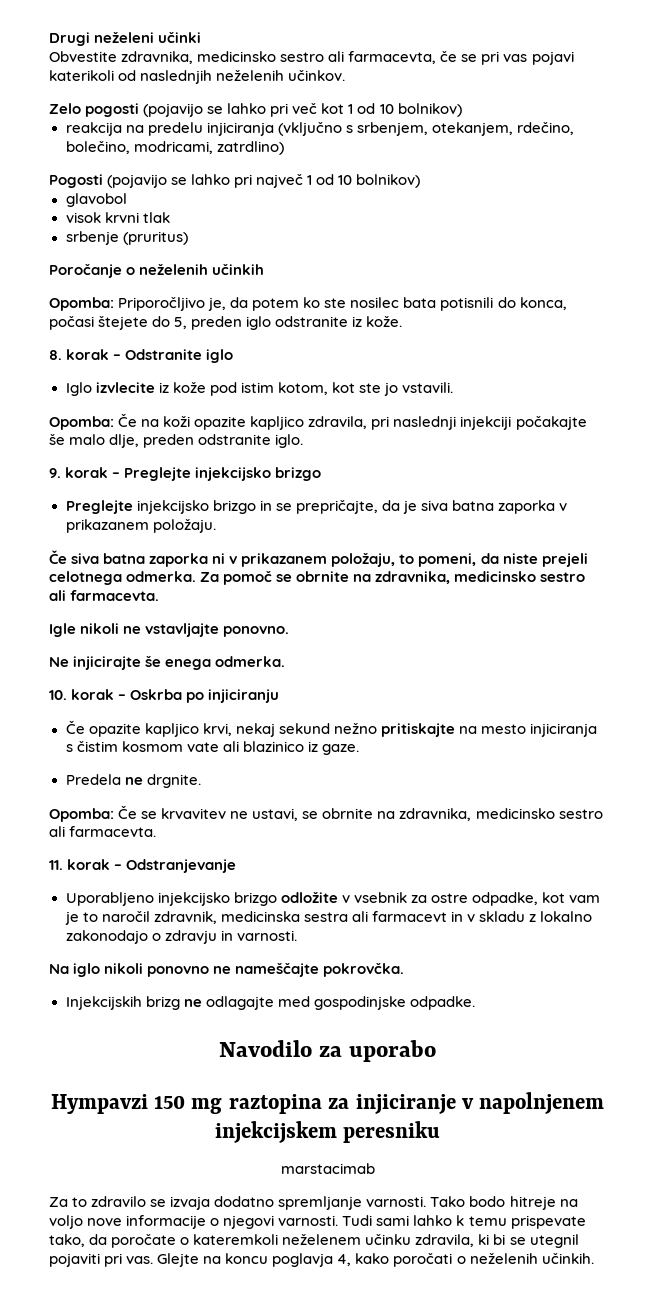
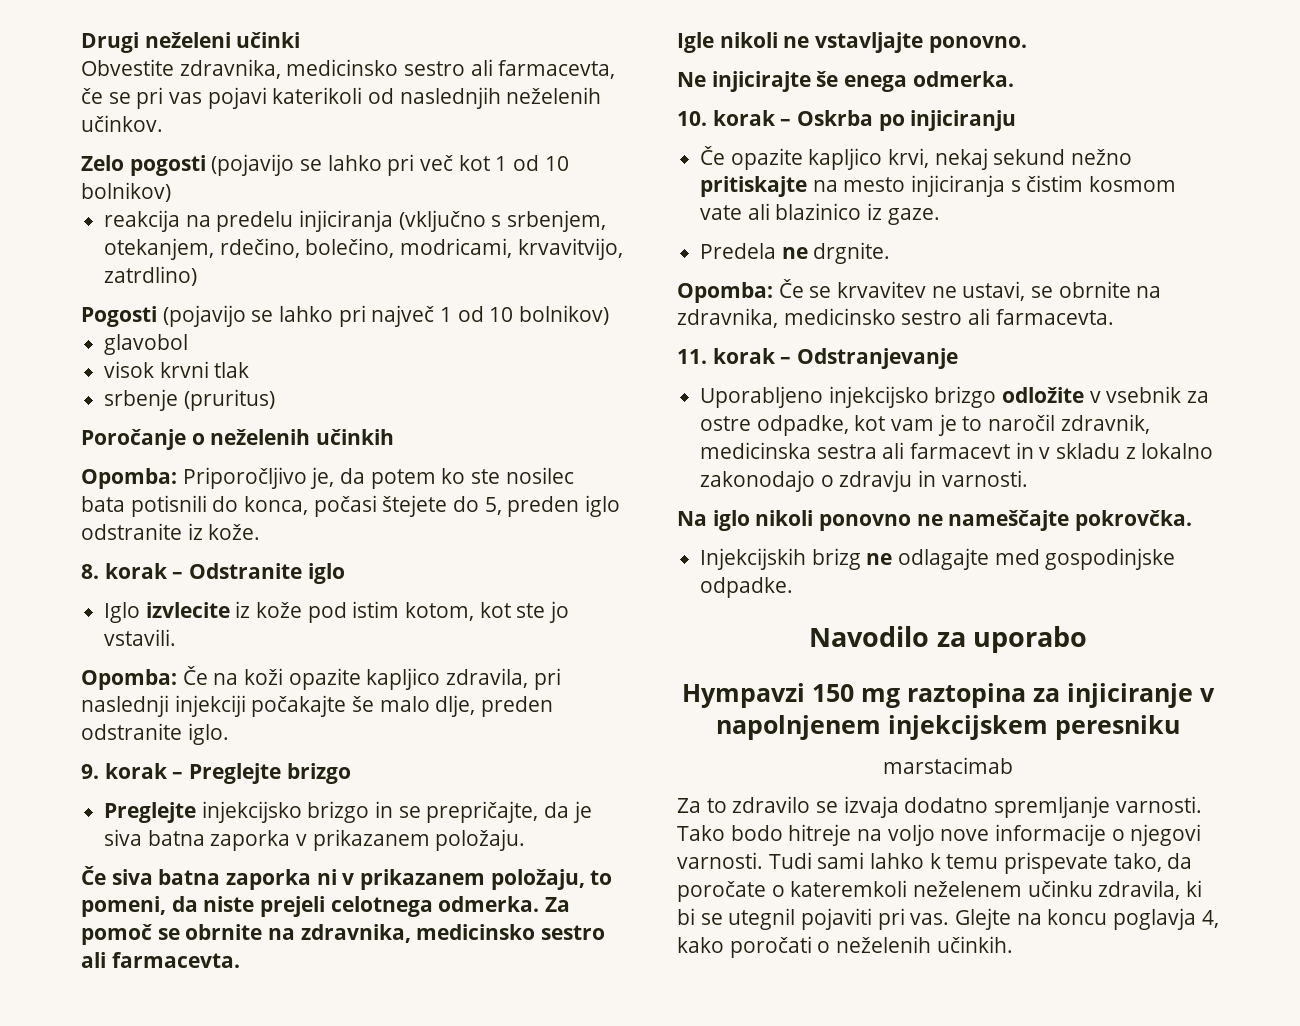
(213, 147) none -> [517,238,623,260] krvavitvijo,
[195,467,272,481] injekcijsko -> (282, 773) none

